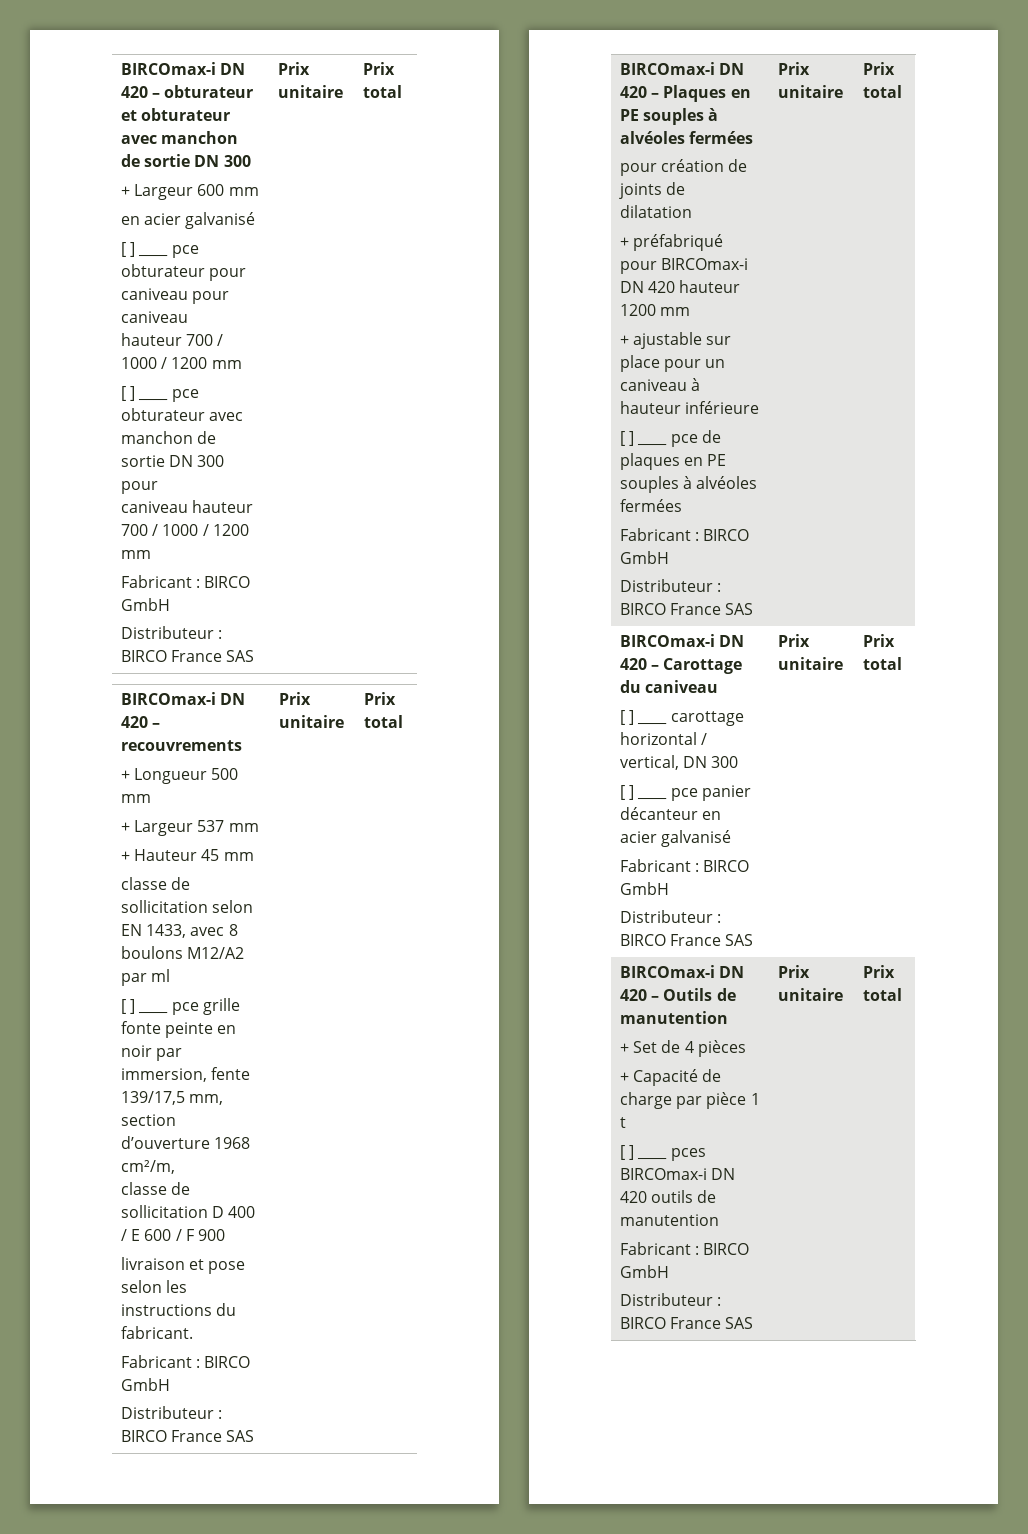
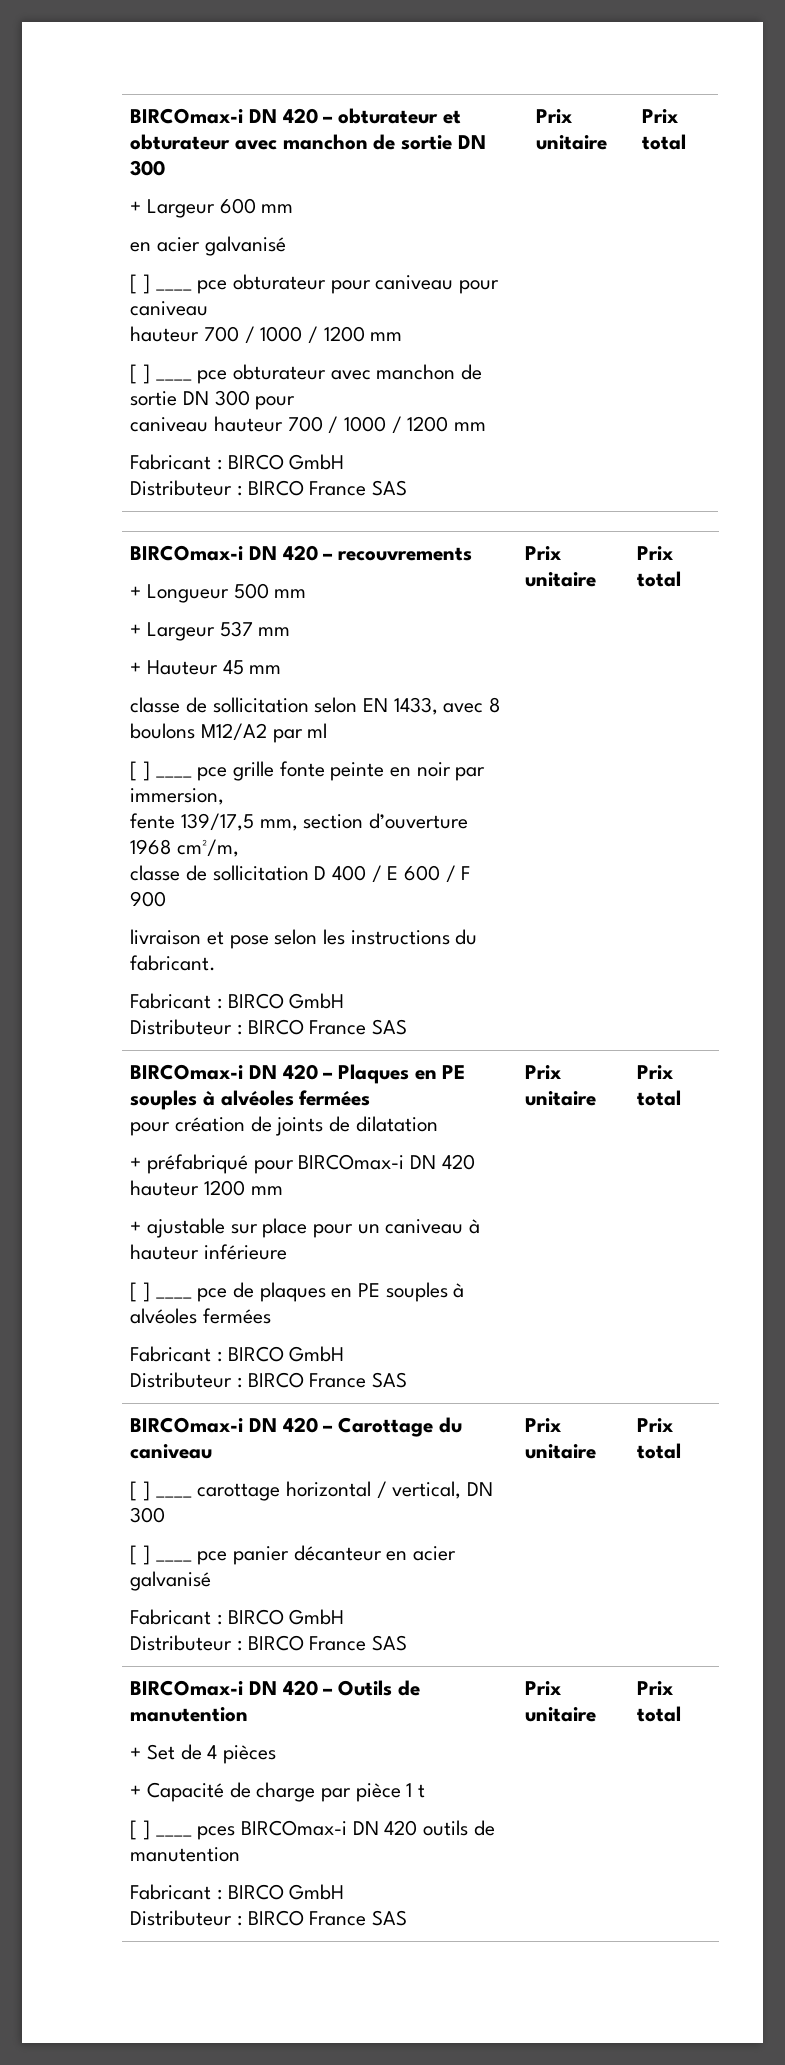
(207, 1075) none -> (225, 796) //

